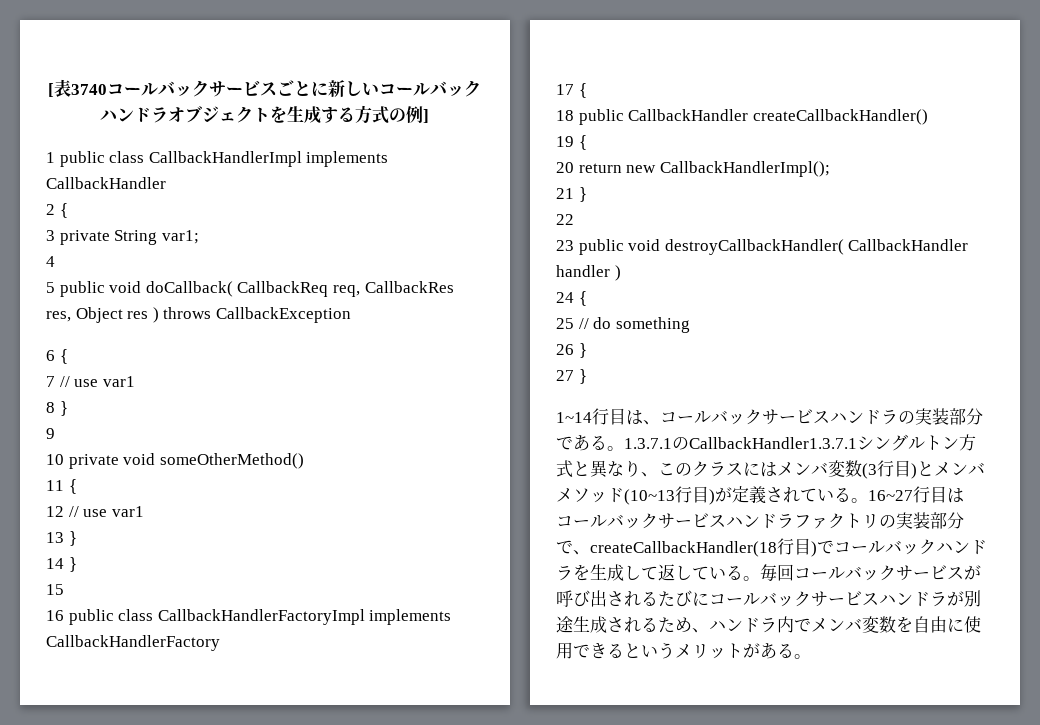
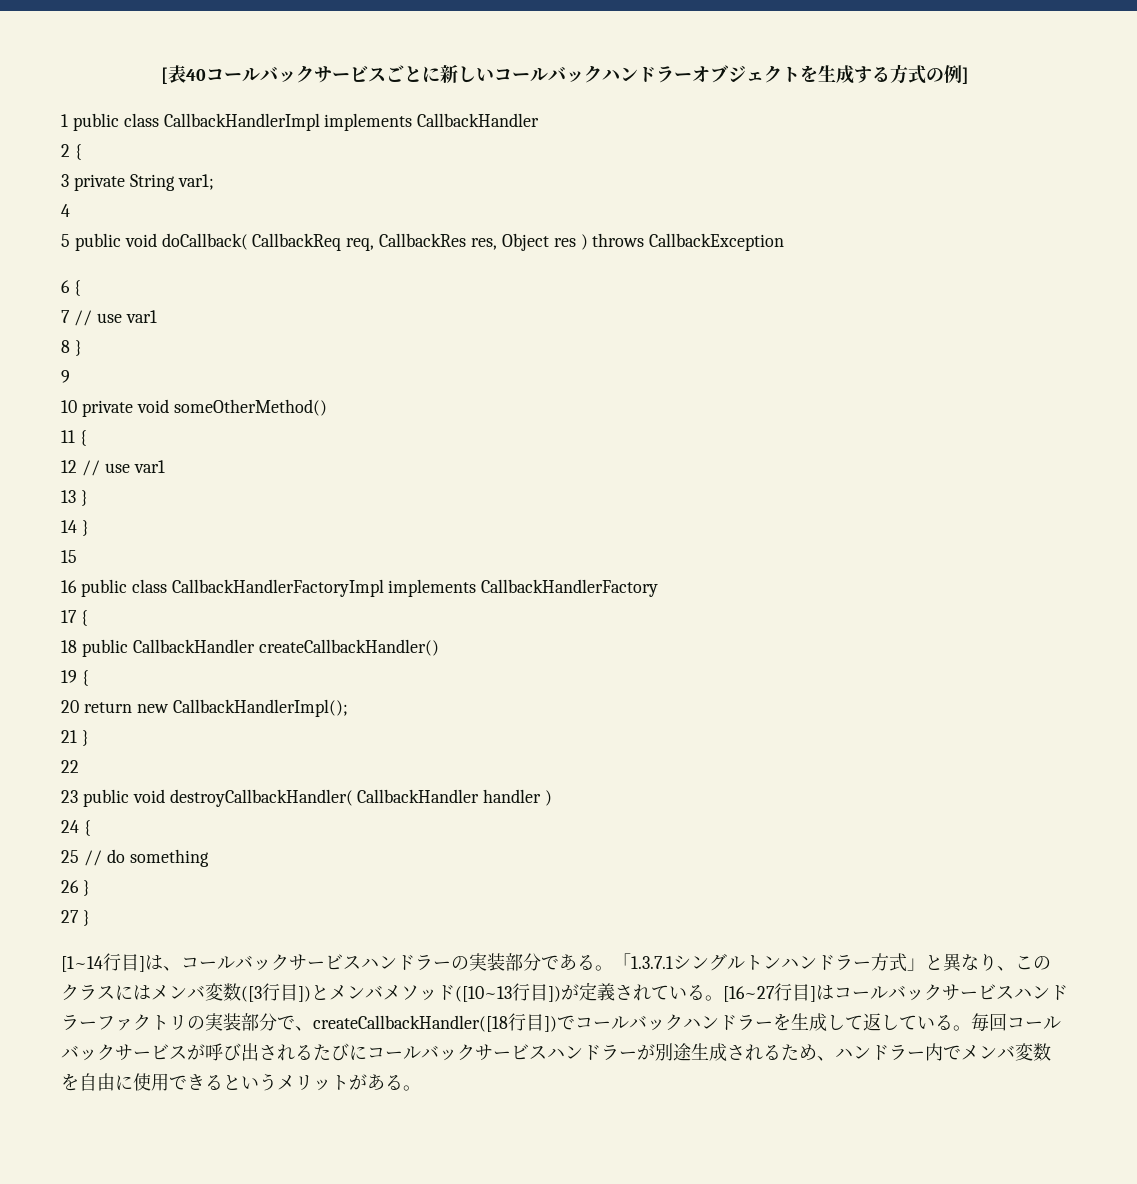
[70,84,107,95] 3740 -> [185,69,206,81] 40
(168, 115) none -> [673,72,692,81] ー
[556,408,626,425] 1~14行目 -> [61,953,145,972] [1~14行目]
(898, 417) none -> [433,961,451,969] ー
[624,437,857,450] 1.3.7.1のCallbackHandler1.3.7.1 -> [613,953,673,969] 「1.3.7.1
[959,434,976,451] [556,460,573,478] 方式 -> [781,953,925,972] ハンドラー方式」
[862,460,917,479] (3行目) -> [241,983,311,1002] ([3行目])
[624,486,715,505] (10~13行目) -> [455,983,561,1002] ([10~13行目])
[868,486,947,503] 16~27行目 -> [723,983,816,1002] [16~27行目]
(794, 521) none -> [79,1021,97,1029] ー
[590,538,817,557] createCallbackHandler(18行目) -> [313,1013,557,1032] createCallbackHandler([18行目])
(573, 573) none -> [755,1021,773,1029] ー
(947, 599) none -> [619,1051,637,1059] ー
(777, 625) none -> [907,1051,925,1059] ー

